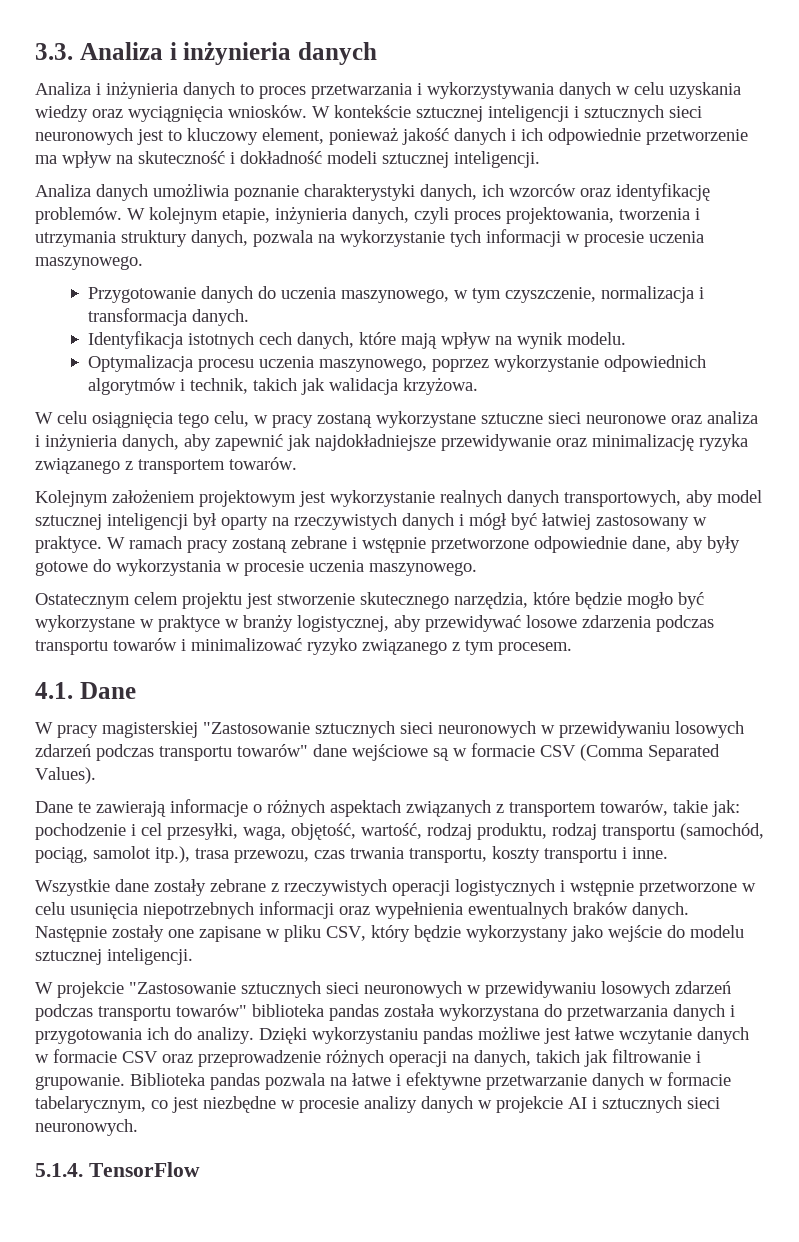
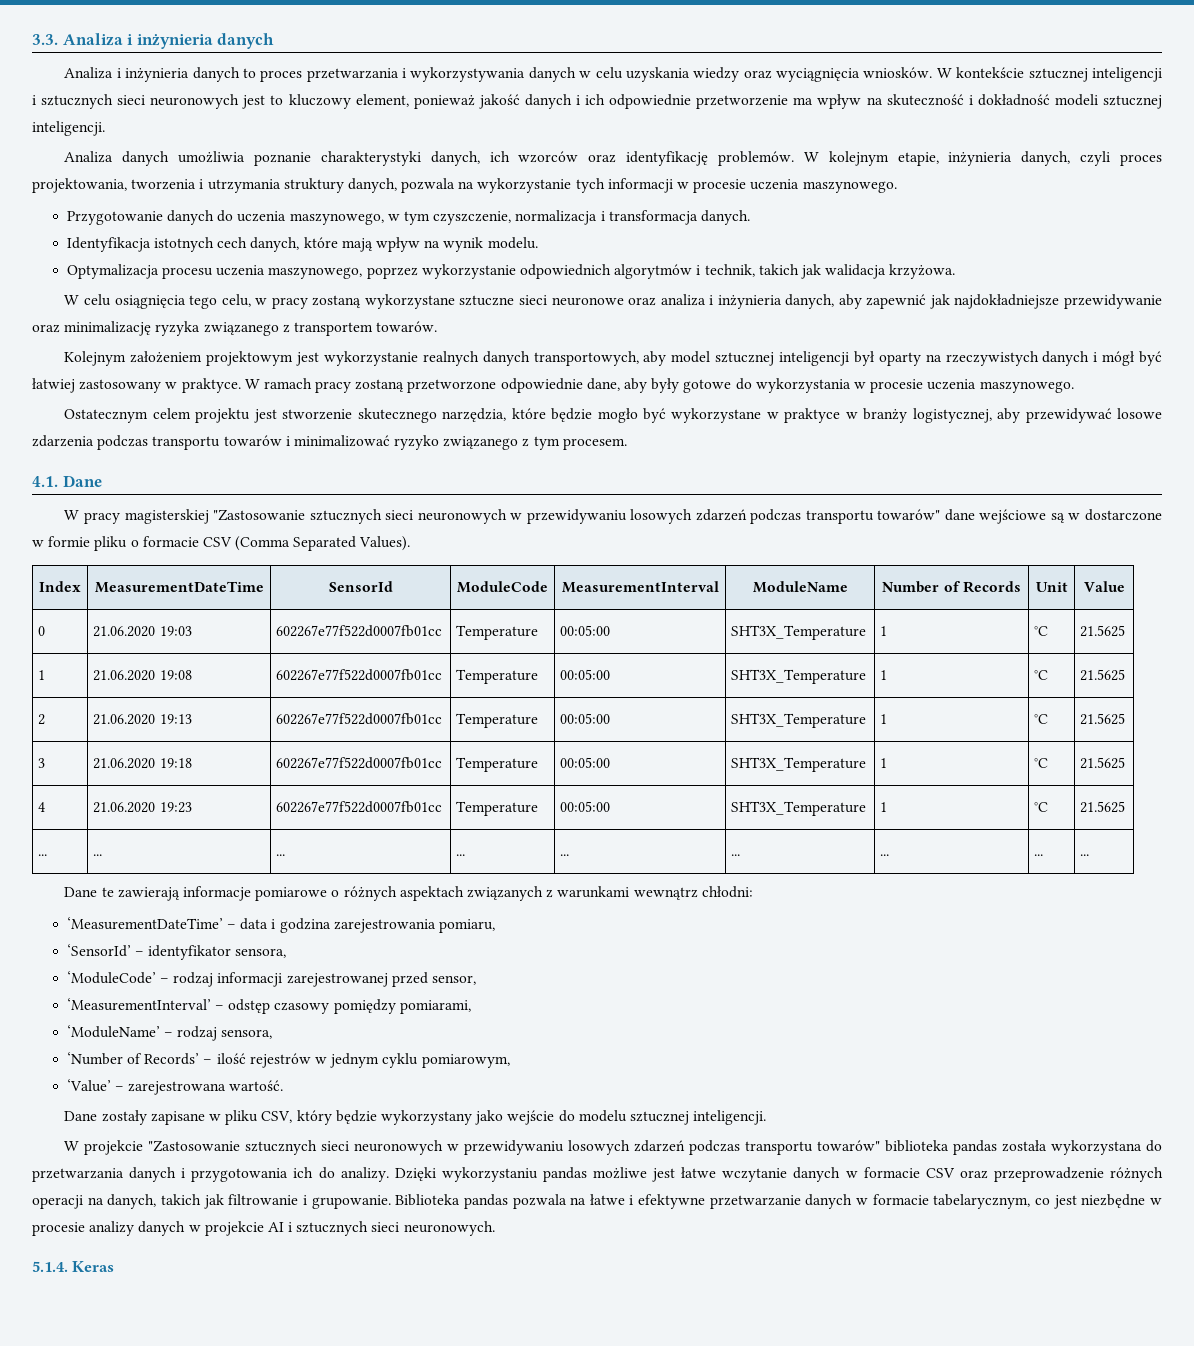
[291,536,426,553] zebrane i wstępnie -> (405, 385) none
(467, 752) none -> [1085,509,1163,521] [32,536,139,551] dostarczone w formie pliku o
(96, 775) none -> [39,581,81,592] [94,581,264,593] [328,581,393,592] [457,581,548,593] [561,581,719,593] [752,581,848,593] [882,581,1021,593] [1035,582,1068,592] [1083,581,1125,592] [38,626,46,636] [93,626,192,637] [276,625,443,637] [456,625,539,640] [560,625,611,636] [731,625,867,640] [880,626,888,636] [1034,626,1049,636] [1080,625,1126,637] [38,670,46,680] [93,670,192,681] [276,669,443,681] [456,669,539,684] [560,669,611,680] [731,669,867,684] [880,670,888,680] [1034,670,1049,680] [1080,669,1126,681] [38,714,46,725] [93,714,192,725] [276,713,443,725] [456,713,539,728] [560,713,611,724] [731,713,867,728] [880,714,888,724] [1034,714,1049,724] [1080,713,1126,725] [38,758,46,768] [93,758,192,769] [276,757,443,769] [456,757,539,772] [560,757,611,768] [731,757,867,772] [880,758,888,768] [1034,758,1049,768] [1080,757,1126,769] [38,802,46,812] [93,802,192,813] [276,801,443,813] [456,801,539,816] [560,801,611,812] [731,801,867,816] [880,802,888,812] [1034,802,1049,812] [1080,801,1126,813] [38,854,48,856] [93,854,103,856] [276,854,286,856] [456,854,466,856] [560,854,570,856] [731,854,741,856] [880,854,890,856] [1034,854,1044,856] [1080,854,1090,856] // Index | MeasurementDateTime | SensorId | ModuleCode | MeasurementInterval | ModuleName | Number of Records | Unit | Value // 0 | 21.06.2020 19:03 | 602267e77f522d0007fb01cc | Temperature | 00:05:00 | SHT3X_Temperature | 1 | °C | 21.5625 // 1 | 21.06.2020 19:08 | 602267e77f522d0007fb01cc | Temperature | 00:05:00 | SHT3X_Temperature | 1 | °C | 21.5625 // 2 | 21.06.2020 19:13 | 602267e77f522d0007fb01cc | Temperature | 00:05:00 | SHT3X_Temperature | 1 | °C | 21.5625 // 3 | 21.06.2020 19:18 | 602267e77f522d0007fb01cc | Temperature | 00:05:00 | SHT3X_Temperature | 1 | °C | 21.5625 // 4 | 21.06.2020 19:23 | 602267e77f522d0007fb01cc | Temperature | 00:05:00 | SHT3X_Temperature | 1 | °C | 21.5625 // ... | ... | ... | ... | ... | ... | ... | ... | ...
(248, 808) none -> [255,887,328,901] pomiarowe
[509,800,740,817] [35,823,764,840] [35,846,668,863] [35,879,756,896] [35,901,689,919] [35,925,194,942] transportem towarów, takie jak: pochodzenie i cel przesyłki, waga, objętość, wartość, rodzaj produktu, rodzaj transportu (samochód, pociąg, samolot itp.), trasa przewozu, czas trwania transportu, koszty transportu i inne. // Wszystkie dane zostały zebrane z rzeczywistych operacji logistycznych i wstępnie przetworzone w celu usunięcia niepotrzebnych informacji oraz wypełnienia ewentualnych braków danych. Następnie zostały one -> [557,886,753,900] [66,917,495,933] [66,944,287,960] [66,971,476,987] [66,998,471,1014] [66,1025,273,1041] [66,1052,510,1068] [66,1079,284,1095] [64,1110,147,1125] warunkami wewnątrz chłodni: // ‘MeasurementDateTime’ – data i godzina zarejestrowania pomiaru, // ‘SensorId’ – identyfikator sensora, // ‘ModuleCode’ – rodzaj informacji zarejestrowanej przed sensor, // ‘MeasurementInterval’ – odstęp czasowy pomiędzy pomiarami, // ‘ModuleName’ – rodzaj sensora, // ‘Number of Records’ – ilość rejestrów w jednym cyklu pomiarowym, // ‘Value’ – zarejestrowana wartość. // Dane zostały
[88,1162,200,1177] TensorFlow -> [72,1261,115,1272] Keras

